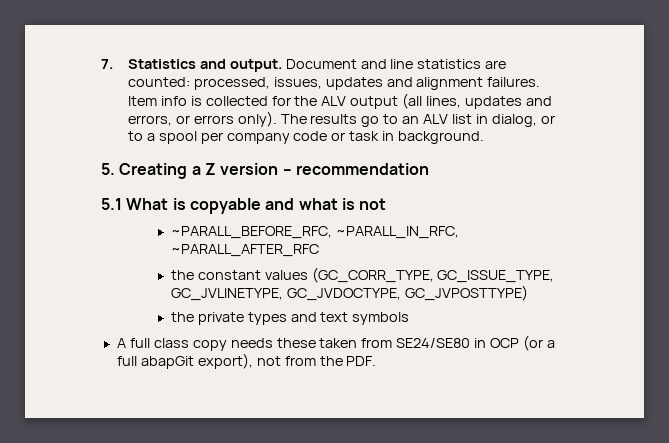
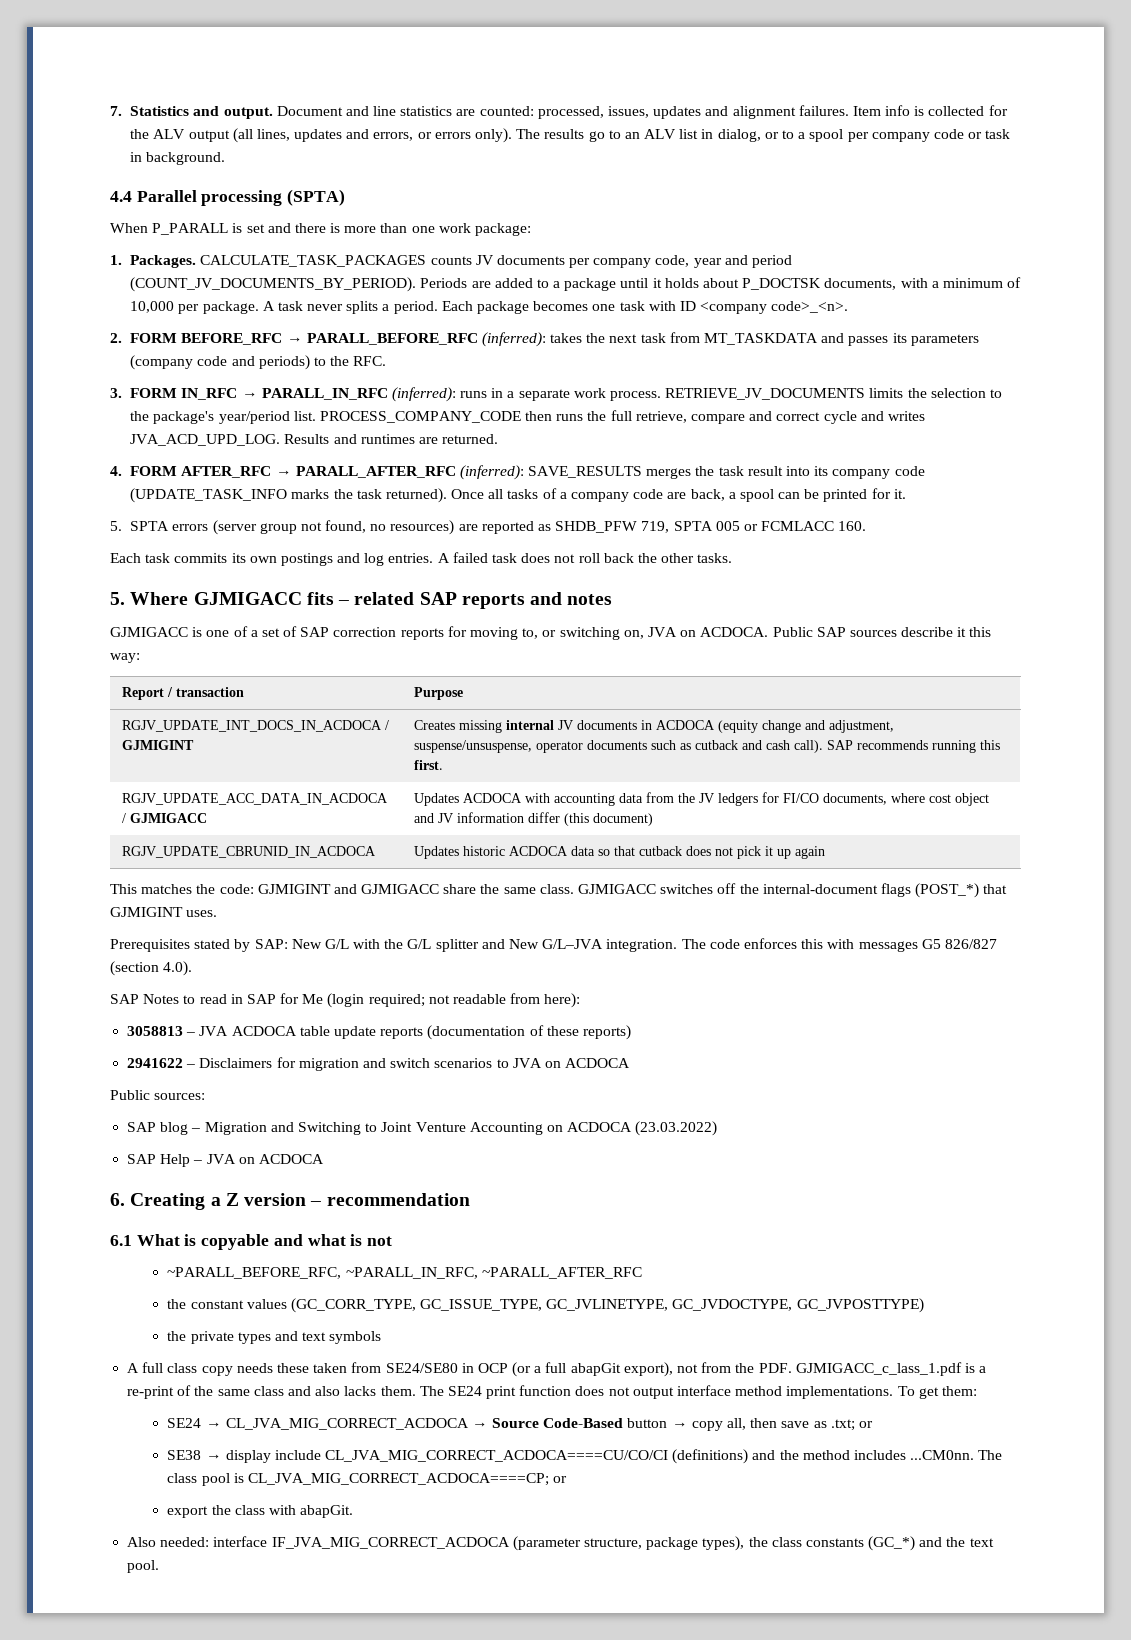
[101,163,115,175] 5. -> [110,189,346,206] [110,223,532,236] [110,255,792,268] [130,277,1022,292] [130,301,849,314] [110,332,979,347] [130,355,387,370] [110,387,1002,402] [130,410,925,424] [130,434,499,446] [110,465,925,480] [130,488,906,503] [110,520,867,535] [110,552,733,566] [110,592,613,609] [110,626,992,640] [110,653,140,663] [121,687,244,700] [413,687,463,700] [121,720,389,732] [121,740,194,750] [413,720,894,733] [413,740,1000,753] [413,760,443,770] [121,793,388,805] [121,813,207,823] [413,792,989,806] [413,812,653,826] [121,846,376,858] [413,846,825,859] [110,883,1008,898] [110,907,218,917] [110,938,997,952] [110,961,193,976] [110,993,581,1008] [127,1025,631,1040] [127,1057,631,1071] [110,1090,206,1100] [127,1121,718,1136] [127,1154,324,1167] [110,1193,125,1206] 4.4 Parallel processing (SPTA) // When P_PARALL is set and there is more than one work package: // 1. Packages. CALCULATE_TASK_PACKAGES counts JV documents per company code, year and period (COUNT_JV_DOCUMENTS_BY_PERIOD). Periods are added to a package until it holds about P_DOCTSK documents, with a minimum of 10,000 per package. A task never splits a period. Each package becomes one task with ID <company code>_<n>. // 2. FORM BEFORE_RFC → PARALL_BEFORE_RFC (inferred): takes the next task from MT_TASKDATA and passes its parameters (company code and periods) to the RFC. // 3. FORM IN_RFC → PARALL_IN_RFC (inferred): runs in a separate work process. RETRIEVE_JV_DOCUMENTS limits the selection to the package's year/period list. PROCESS_COMPANY_CODE then runs the full retrieve, compare and correct cycle and writes JVA_ACD_UPD_LOG. Results and runtimes are returned. // 4. FORM AFTER_RFC → PARALL_AFTER_RFC (inferred): SAVE_RESULTS merges the task result into its company code (UPDATE_TASK_INFO marks the task returned). Once all tasks of a company code are back, a spool can be printed for it. // 5. SPTA errors (server group not found, no resources) are reported as SHDB_PFW 719, SPTA 005 or FCMLACC 160. // Each task commits its own postings and log entries. A failed task does not roll back the other tasks. // 5. Where GJMIGACC fits – related SAP reports and notes // GJMIGACC is one of a set of SAP correction reports for moving to, or switching on, JVA on ACDOCA. Public SAP sources describe it this way: // Report / transaction | Purpose // RGJV_UPDATE_INT_DOCS_IN_ACDOCA / GJMIGINT | Creates missing internal JV documents in ACDOCA (equity change and adjustment, suspense/unsuspense, operator documents such as cutback and cash call). SAP recommends running this first. // RGJV_UPDATE_ACC_DATA_IN_ACDOCA / GJMIGACC | Updates ACDOCA with accounting data from the JV ledgers for FI/CO documents, where cost object and JV information differ (this document) // RGJV_UPDATE_CBRUNID_IN_ACDOCA | Updates historic ACDOCA data so that cutback does not pick it up again // This matches the code: GJMIGINT and GJMIGACC share the same class. GJMIGACC switches off the internal-document flags (POST_*) that GJMIGINT uses. // Prerequisites stated by SAP: New G/L with the G/L splitter and New G/L–JVA integration. The code enforces this with messages G5 826/827 (section 4.0). // SAP Notes to read in SAP for Me (login required; not readable from here): // 3058813 – JVA ACDOCA table update reports (documentation of these reports) // 2941622 – Disclaimers for migration and switch scenarios to JVA on ACDOCA // Public sources: // SAP blog – Migration and Switching to Joint Venture Accounting on ACDOCA (23.03.2022) // SAP Help – JVA on ACDOCA // 6.
[101,198,122,210] 5.1 -> [110,1235,132,1246] 6.1
(377, 361) none -> [795,1362,987,1376] [127,1385,977,1399] [167,1418,873,1431] [167,1449,1003,1464] [167,1473,568,1486] [167,1505,354,1518] [127,1536,994,1551] [127,1560,160,1573] GJMIGACC_c_lass_1.pdf is a re-print of the same class and also lacks them. The SE24 print function does not output interface method implementations. To get them: // SE24 → CL_JVA_MIG_CORRECT_ACDOCA → Source Code-Based button → copy all, then save as .txt; or // SE38 → display include CL_JVA_MIG_CORRECT_ACDOCA====CU/CO/CI (definitions) and the method includes ...CM0nn. The class pool is CL_JVA_MIG_CORRECT_ACDOCA====CP; or // export the class with abapGit. // Also needed: interface IF_JVA_MIG_CORRECT_ACDOCA (parameter structure, package types), the class constants (GC_*) and the text pool.

